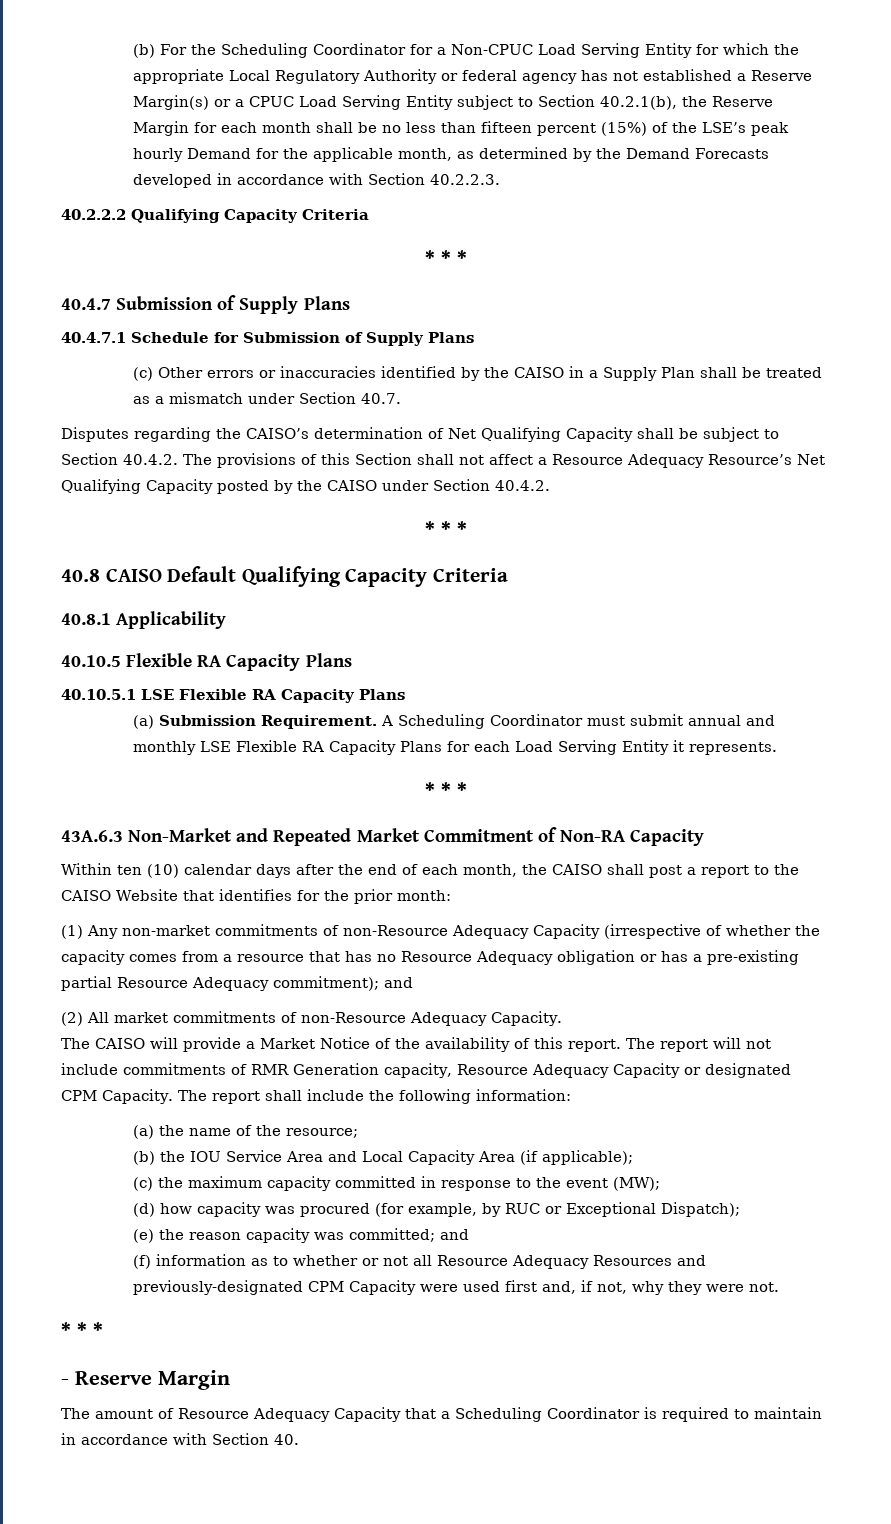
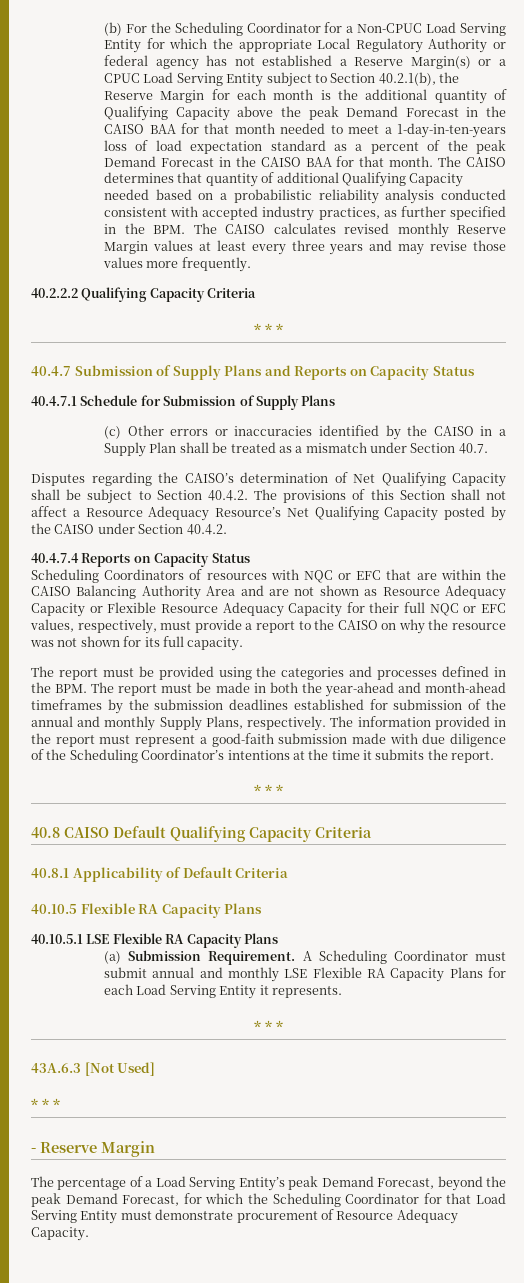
[316,121,790,136] [133,147,770,162] [133,173,501,188] shall be no less than fifteen percent (15%) of the LSE’s peak hourly Demand for the applicable month, as determined by the Demand Forecasts developed in accordance with Section 40.2.2.3. -> [320,89,507,104] [104,106,506,121] [104,123,506,138] [104,140,506,154] [104,156,506,167] [104,172,464,187] [104,189,506,204] [104,206,507,221] [104,223,506,238] [104,240,506,255] [103,257,251,272] is the additional quantity of Qualifying Capacity above the peak Demand Forecast in the CAISO BAA for that month needed to meet a 1-day-in-ten-years loss of load expectation standard as a percent of the peak Demand Forecast in the CAISO BAA for that month. The CAISO determines that quantity of additional Qualifying Capacity needed based on a probabilistic reliability analysis conducted consistent with accepted industry practices, as further specified in the BPM. The CAISO calculates revised monthly Reserve Margin values at least every three years and may revise those values more frequently.
(350, 303) none -> [264,365,475,380] and Reports on Capacity Status
(550, 485) none -> [31,553,250,567] [31,569,507,583] [31,585,506,600] [31,602,506,617] [30,619,506,634] [30,636,244,651] [31,666,507,680] [31,682,506,697] [31,699,506,714] [31,716,507,731] [31,733,506,747] [31,749,495,763] // 40.4.7.4 Reports on Capacity Status // Scheduling Coordinators of resources with NQC or EFC that are within the CAISO Balancing Authority Area and are not shown as Resource Adequacy Capacity or Flexible Resource Adequacy Capacity for their full NQC or EFC values, respectively, must provide a report to the CAISO on why the resource was not shown for its full capacity. // The report must be provided using the categories and processes defined in the BPM. The report must be made in both the year-ahead and month-ahead timeframes by the submission deadlines established for submission of the annual and monthly Supply Plans, respectively. The information provided in the report must represent a good-faith submission made with due diligence of the Scheduling Coordinator’s intentions at the time it submits the report.
(227, 620) none -> [166,867,289,878] of Default Criteria
[128,827,705,846] [61,863,799,878] [61,889,451,904] [61,924,820,939] [61,950,799,965] [61,976,413,991] [61,1011,562,1026] [61,1037,771,1052] [61,1063,791,1078] [61,1089,571,1104] [133,1125,359,1139] [133,1150,634,1165] [133,1176,661,1191] [133,1202,741,1217] [133,1228,470,1243] [133,1254,707,1269] [133,1280,780,1295] Non-Market and Repeated Market Commitment of Non-RA Capacity // Within ten (10) calendar days after the end of each month, the CAISO shall post a report to the CAISO Website that identifies for the prior month: // (1) Any non-market commitments of non-Resource Adequacy Capacity (irrespective of whether the capacity comes from a resource that has no Resource Adequacy obligation or has a pre-existing partial Resource Adequacy commitment); and // (2) All market commitments of non-Resource Adequacy Capacity. // The CAISO will provide a Market Notice of the availability of this report. The report will not include commitments of RMR Generation capacity, Resource Adequacy Capacity or designated CPM Capacity. The report shall include the following information: // (a) the name of the resource; // (b) the IOU Service Area and Local Capacity Area (if applicable); // (c) the maximum capacity committed in response to the event (MW); // (d) how capacity was procured (for example, by RUC or Exceptional Dispatch); // (e) the reason capacity was committed; and // (f) information as to whether or not all Resource Adequacy Resources and previously-designated CPM Capacity were used first and, if not, why they were not. -> [84,1062,156,1076] [Not Used]
[95,1407,822,1422] [61,1433,299,1445] amount of Resource Adequacy Capacity that a Scheduling Coordinator is required to maintain in accordance with Section 40. -> [57,1176,506,1191] [31,1193,507,1207] [31,1209,458,1224] [31,1227,89,1241] percentage of a Load Serving Entity’s peak Demand Forecast, beyond the peak Demand Forecast, for which the Scheduling Coordinator for that Load Serving Entity must demonstrate procurement of Resource Adequacy Capacity.

